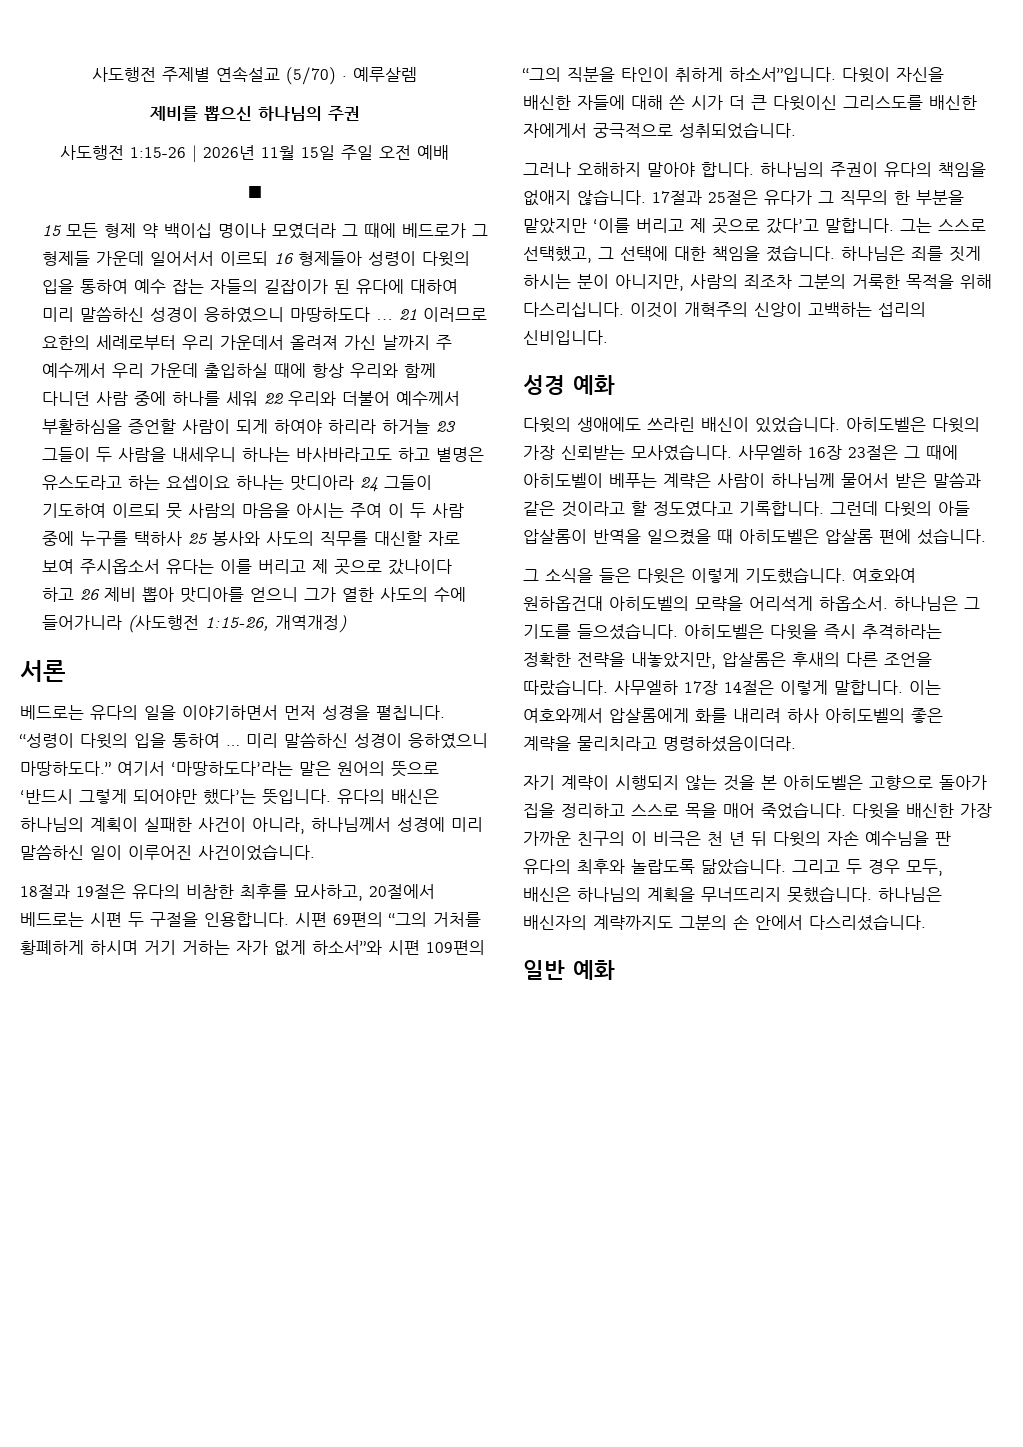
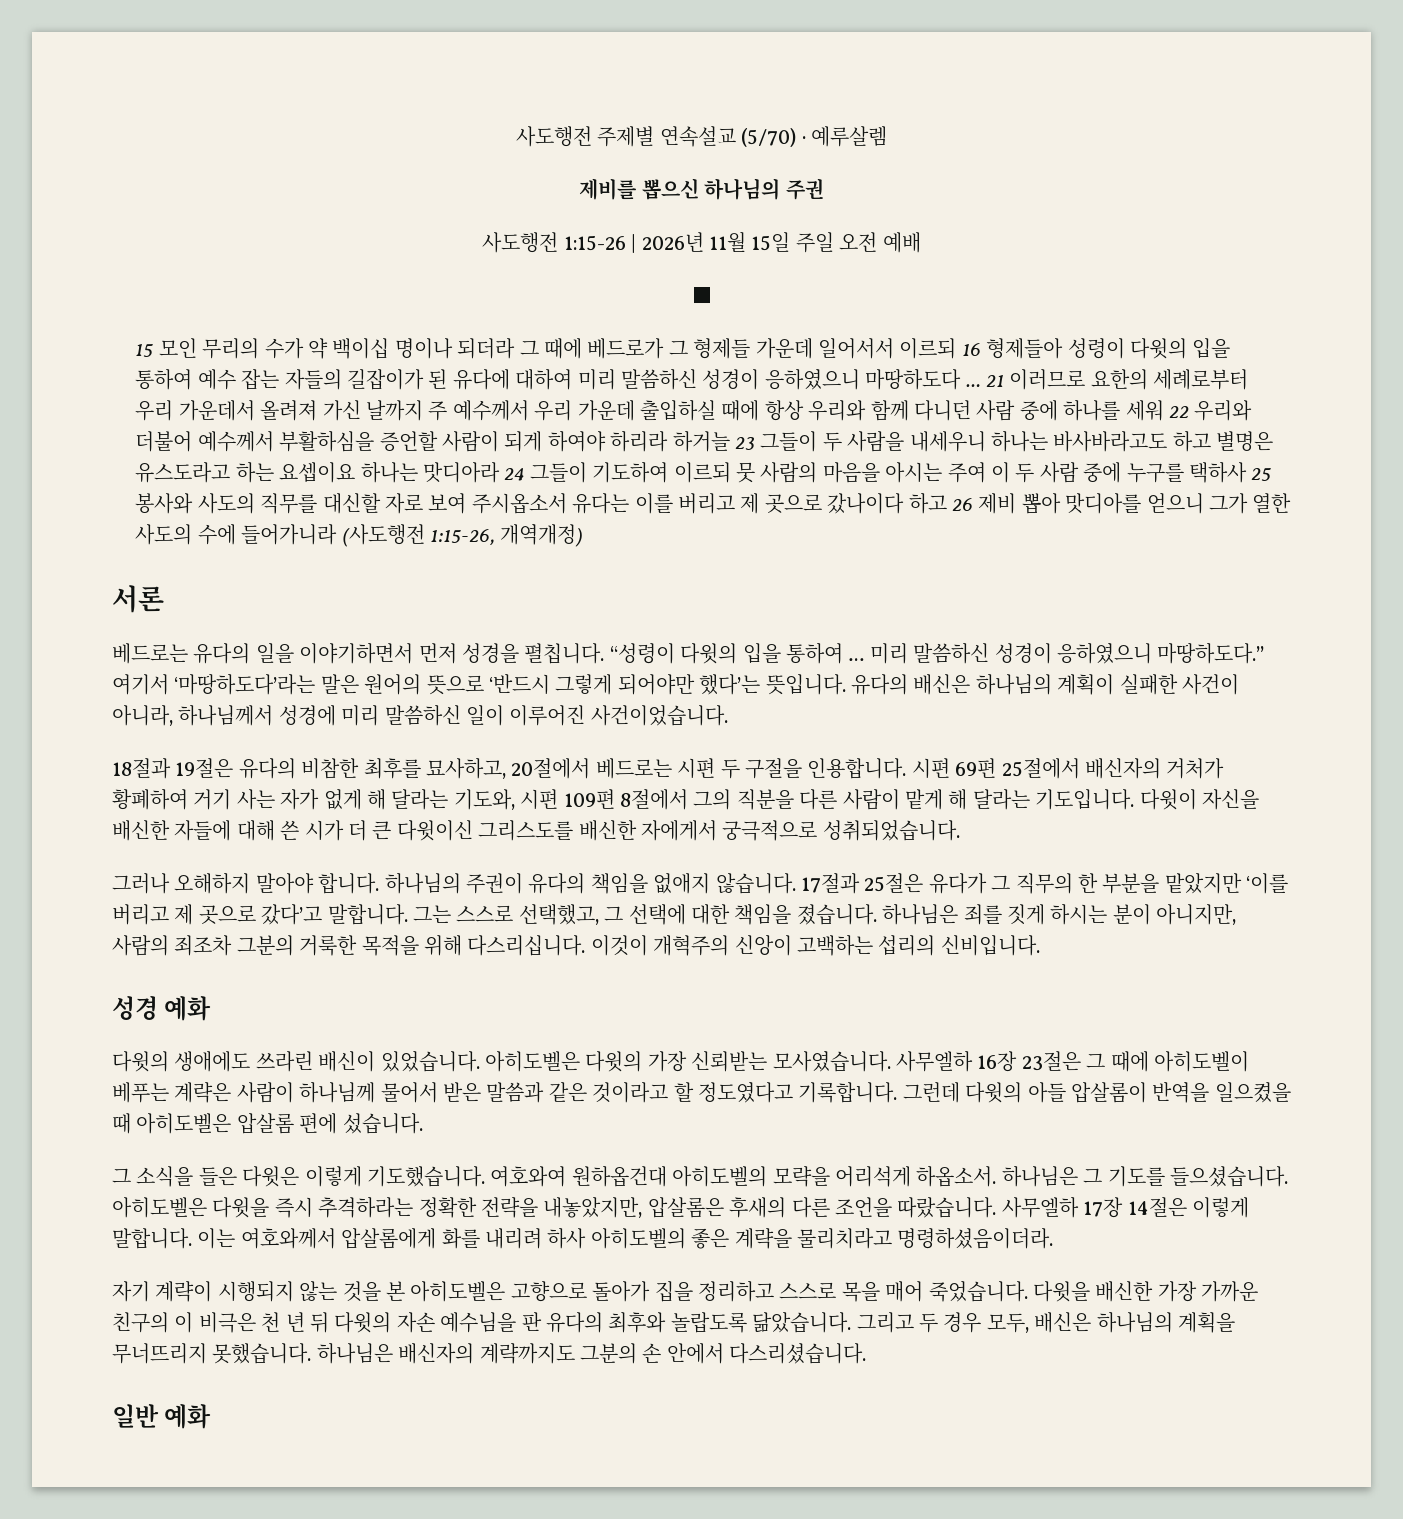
[66,223,137,238] 모든 형제 -> [158,338,304,359] 모인 무리의 수가
[272,223,337,239] 모였더라 -> [457,338,516,359] 되더라
[333,912,481,927] [20,940,485,956] [522,67,836,82] 69편의 “그의 거처를 황폐하게 하시며 거기 거하는 자가 없게 하소서”와 시편 109편의 “그의 직분을 타인이 취하게 하소서”입니다. -> [955,758,1225,779] [112,789,1135,810] 69편 25절에서 배신자의 거처가 황폐하여 거기 사는 자가 없게 해 달라는 기도와, 시편 109편 8절에서 그의 직분을 다른 사람이 맡게 해 달라는 기도입니다.

